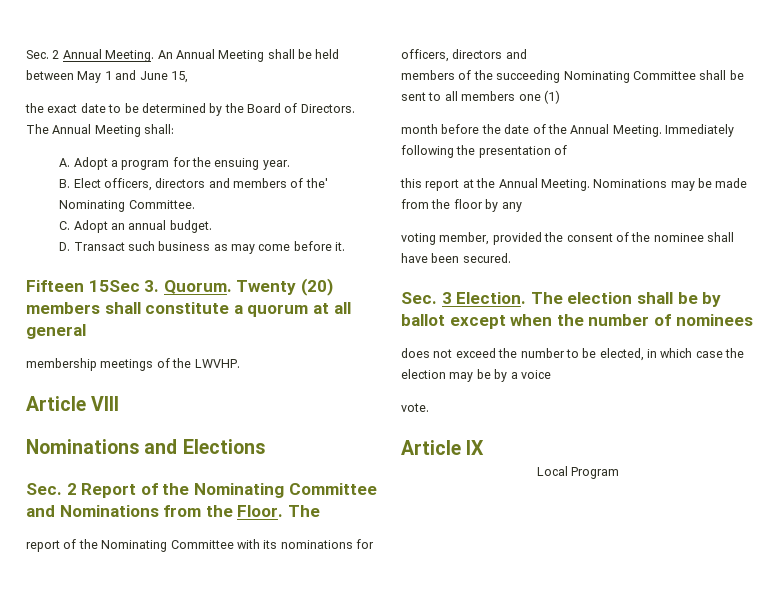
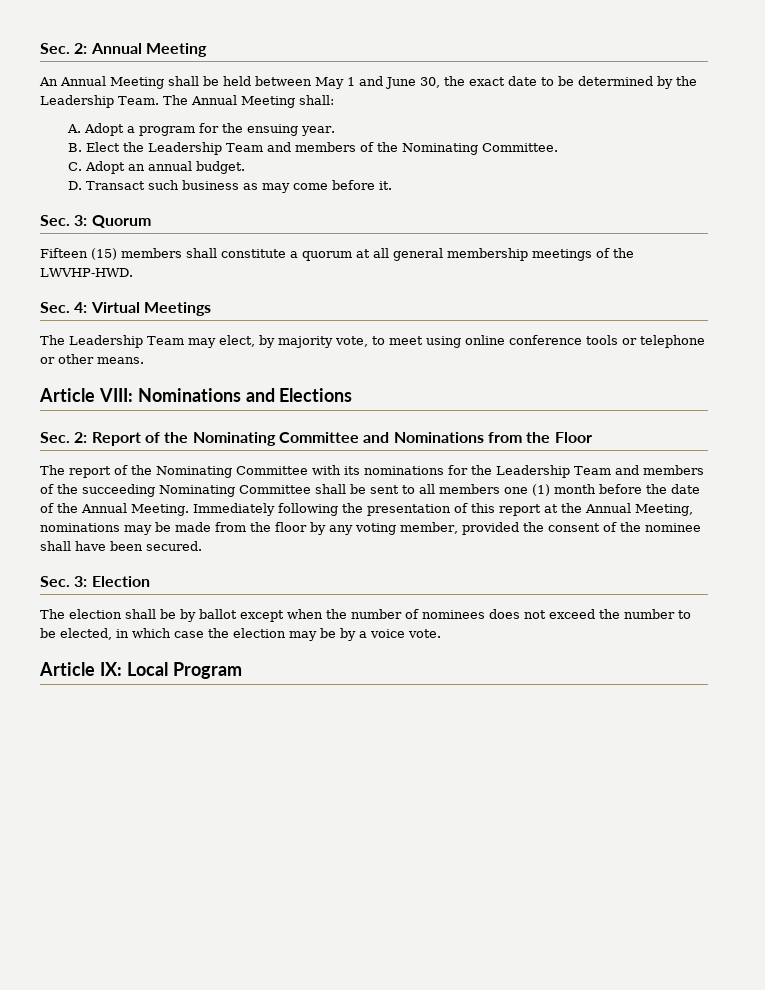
[26,49,155,62] Sec. 2 Annual Meeting. -> [40,43,207,57] Sec. 2: Annual Meeting //
[170,71,188,83] 15, // -> [420,77,440,88] 30,
[247,103,355,113] Board of Directors. -> [40,95,159,108] Leadership Team.
[103,178,328,191] officers, directors and members of the' -> [123,142,399,155] the Leadership Team and members of the
[26,278,333,296] Fifteen 15Sec 3. Quorum. Twenty (20) -> [40,215,151,228] [40,248,117,260] Sec. 3: Quorum // Fifteen (15)
(86, 331) // -> (443, 254) none
[194,359,240,368] [26,396,120,411] LWVHP. // Article VIII // -> [40,268,133,277] [40,302,211,316] [40,335,705,348] [40,354,144,364] [39,388,133,402] LWVHP-HWD. // Sec. 4: Virtual Meetings // The Leadership Team may elect, by majority vote, to meet using online conference tools or telephone or other means. // Article VIII:
[66,483,77,495] 2 -> [74,432,88,443] 2:
[237,505,320,517] Floor. The // -> [554,432,592,443] [40,465,65,475] Floor // The
[401,49,527,62] officers, directors and // -> [471,465,639,478] the Leadership Team and
(560, 97) // -> (550, 490) none
(568, 150) // -> (468, 508) none
[540,179,668,191] Meeting. Nominations -> [635,504,693,516] [40,523,120,532] Meeting, nominations
(522, 207) // -> (353, 530) none
[441,292,527,304] 3 Election. -> [74,576,150,587] 3: Election //
(753, 320) // -> (485, 614) none
(551, 374) // -> (405, 633) none
[466,440,485,455] IX // -> [99,662,122,676] IX:

